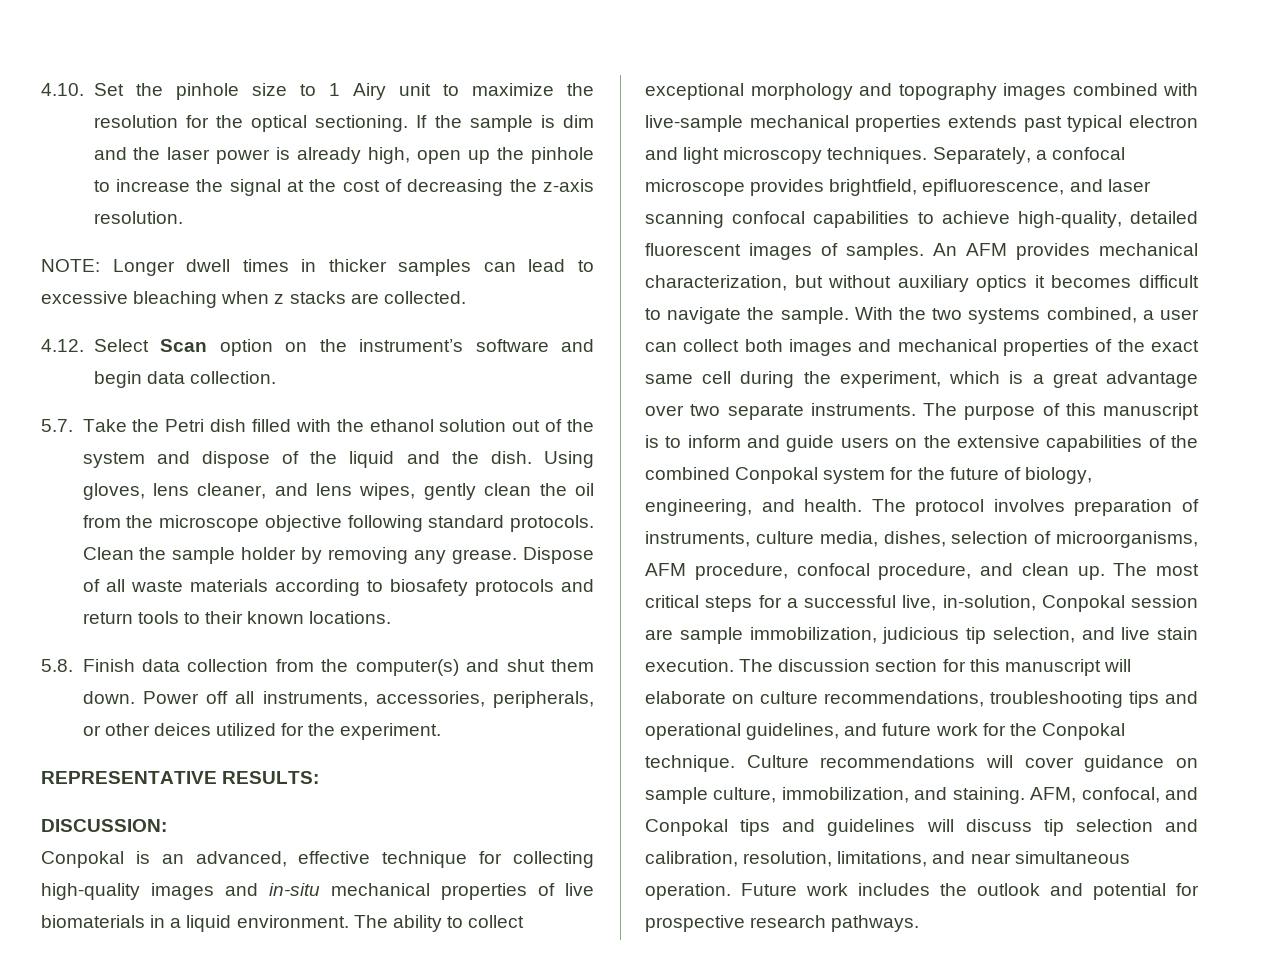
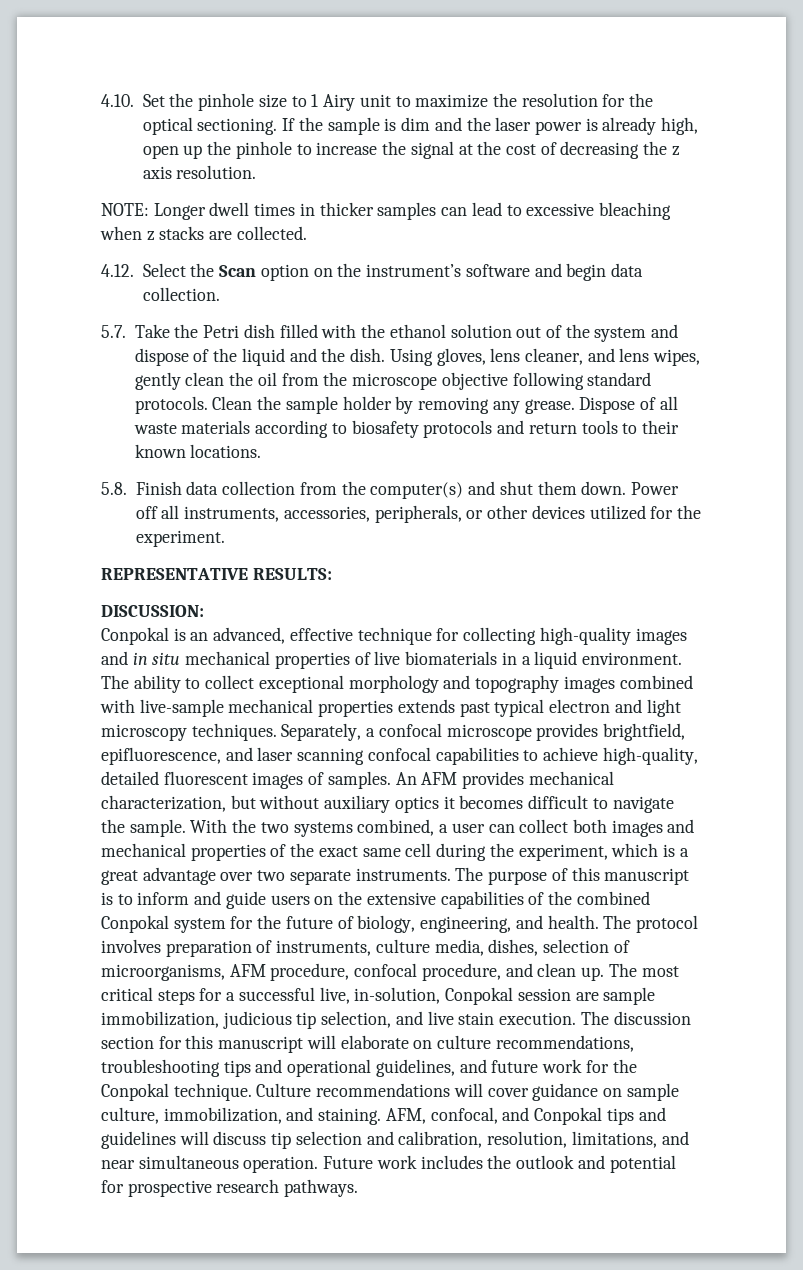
[543,179,595,192] z-axis -> [671,146,680,156] [142,166,172,179] z axis
(149, 345) none -> [190,263,215,277] the
[153,723,211,736] deices -> [531,505,585,519] devices
[269,883,320,896] in-situ -> [132,652,181,665] in situ

